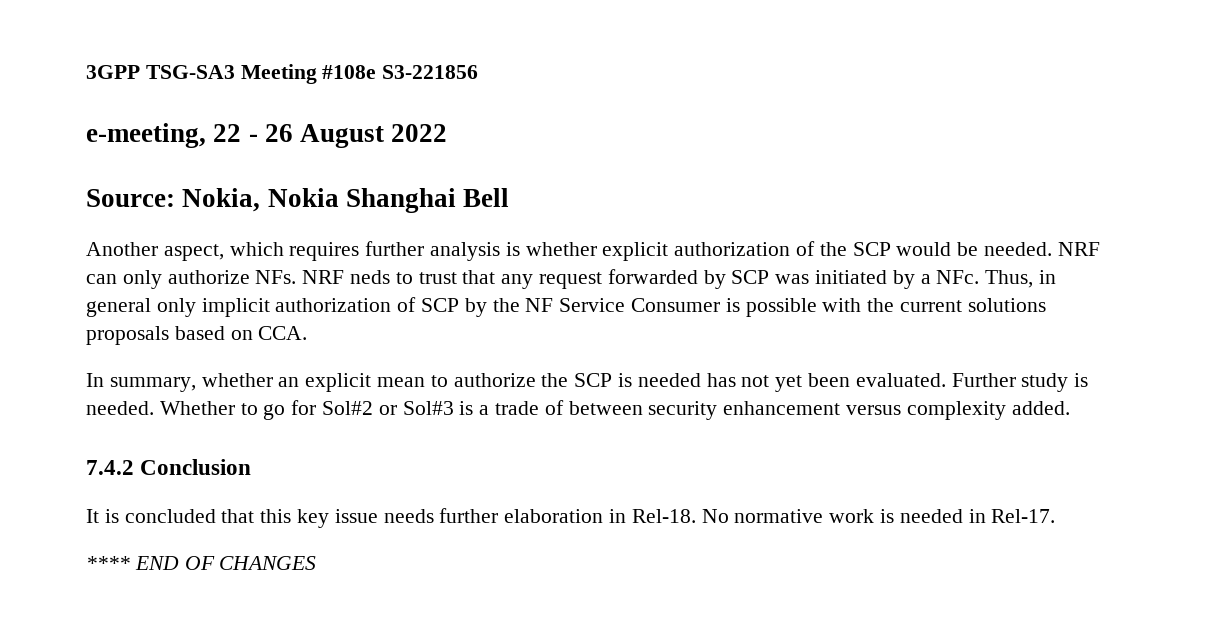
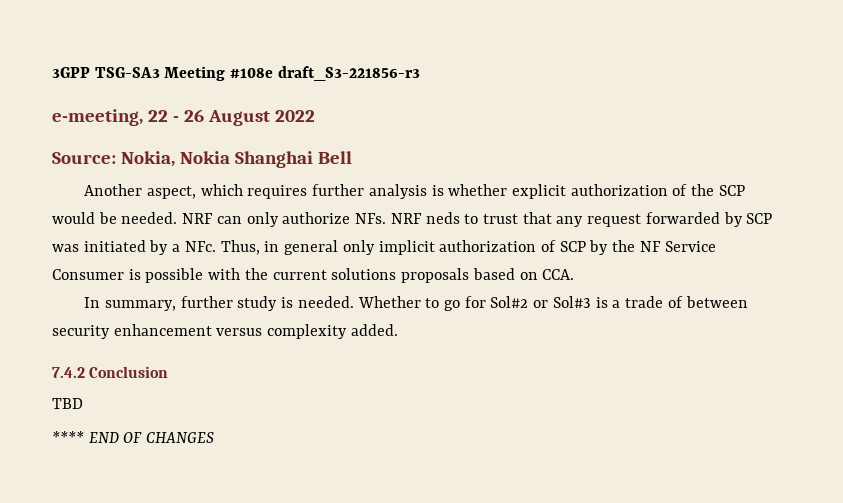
[382,65,479,79] S3-221856 -> [277,66,420,81] draft_S3-221856-r3
[201,373,1016,392] whether an explicit mean to authorize the SCP is needed has not yet been evaluated. Further -> [180,296,233,308] further
[86,508,1056,528] It is concluded that this key issue needs further elaboration in Rel-18. No normative work is needed in Rel-17. -> [52,398,83,409] TBD

